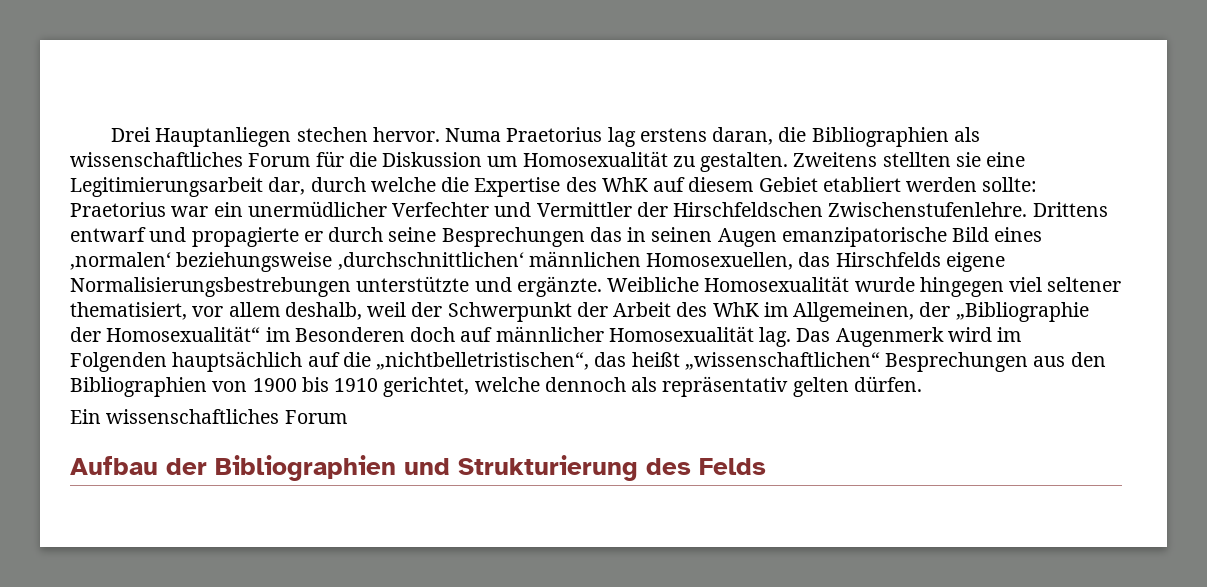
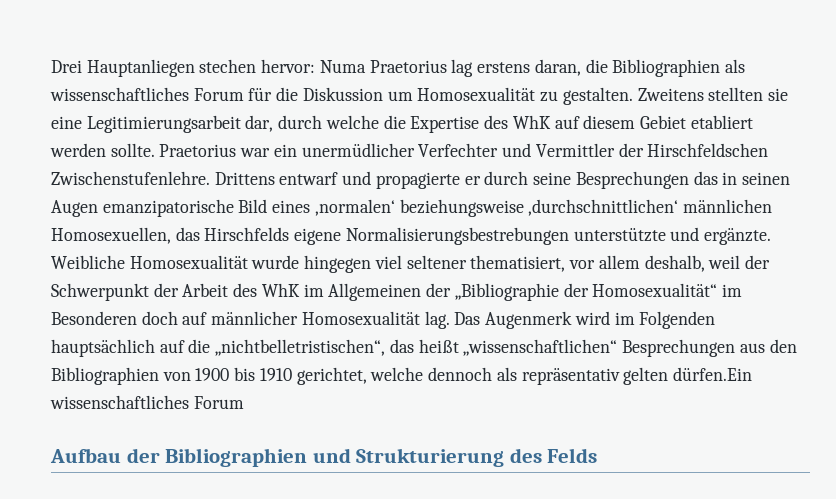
[372,127,440,142] hervor. -> [261,59,316,73] hervor:
[982,177,1038,192] sollte: -> [110,143,155,157] sollte.
[793,302,915,322] Allgemeinen, -> [328,283,422,301] Allgemeinen
[853,376,922,392] [70,409,101,424] dürfen. // Ein -> [672,367,752,381] dürfen.Ein

